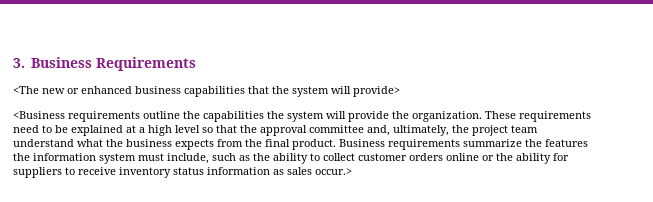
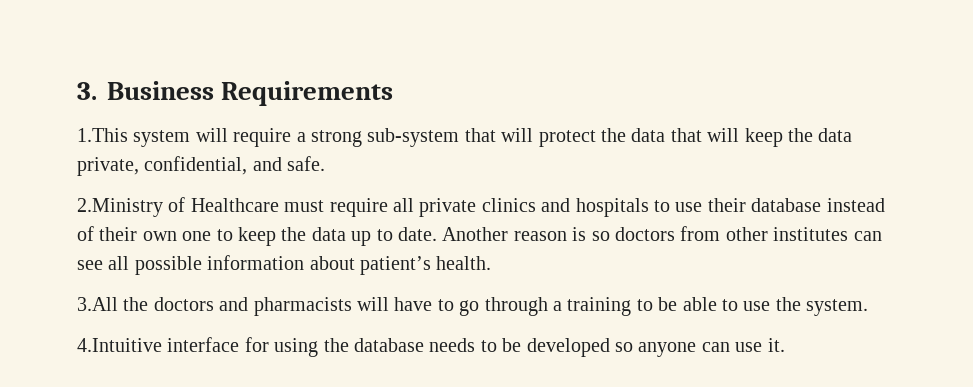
[13,86,400,97] [13,111,591,122] [13,125,538,136] [13,139,588,150] [13,153,569,164] [13,167,352,178] <The new or enhanced business capabilities that the system will provide> // <Business requirements outline the capabilities the system will provide the organization. These requirements need to be explained at a high level so that the approval committee and, ultimately, the project team understand what the business expects from the final product. Business requirements summarize the features the information system must include, such as the ability to collect customer orders online or the ability for suppliers to receive inventory status information as sales occur.> -> [77,128,853,147] [77,156,326,176] [77,197,885,217] [77,226,882,246] [77,255,492,275] [77,297,869,316] [77,337,785,357] 1.This system will require a strong sub-system that will protect the data that will keep the data private, confidential, and safe. // 2.Ministry of Healthcare must require all private clinics and hospitals to use their database instead of their own one to keep the data up to date. Another reason is so doctors from other institutes can see all possible information about patient’s health. // 3.All the doctors and pharmacists will have to go through a training to be able to use the system. // 4.Intuitive interface for using the database needs to be developed so anyone can use it.

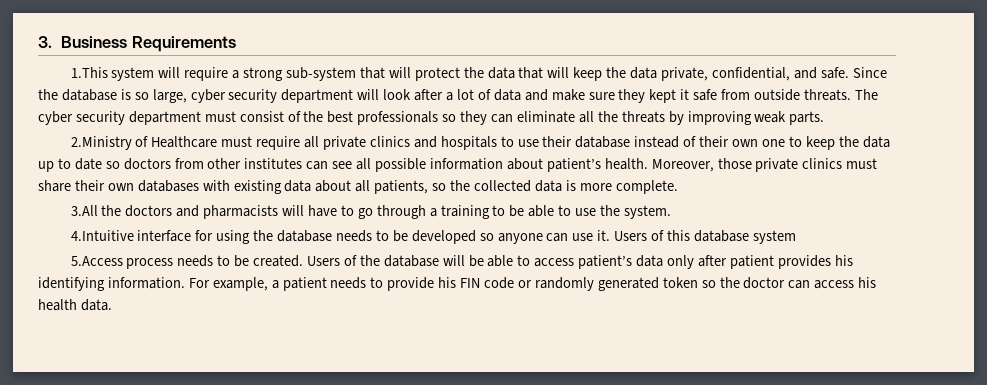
(326, 163) none -> [852,67,887,78] [38,89,878,103] [38,111,825,125] Since the database is so large, cyber security department will look after a lot of data and make sure they kept it safe from outside threats. The cyber security department must consist of the best professionals so they can eliminate all the threats by improving weak parts.
[397,227,587,241] date. Another reason is -> [74,158,102,170] date
(492, 263) none -> [651,158,878,172] [38,180,678,194] Moreover, those private clinics must share their own databases with existing data about all patients, so the collected data is more complete.
(785, 345) none -> [614,230,796,244] [70,255,853,269] [38,277,877,291] [38,299,112,311] Users of this database system // 5.Access process needs to be created. Users of the database will be able to access patient’s data only after patient provides his identifying information. For example, a patient needs to provide his FIN code or randomly generated token so the doctor can access his health data.

